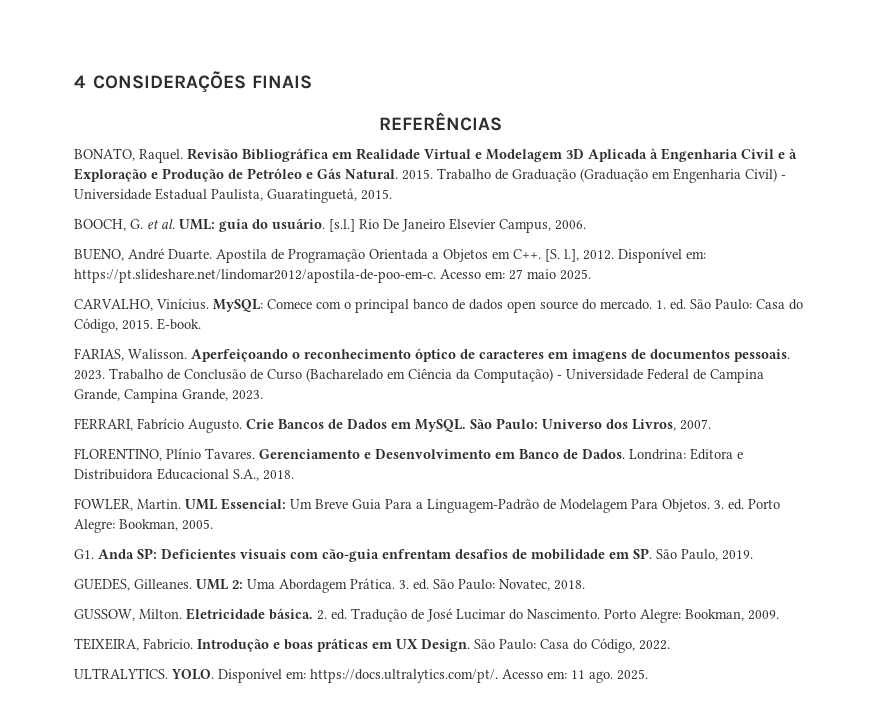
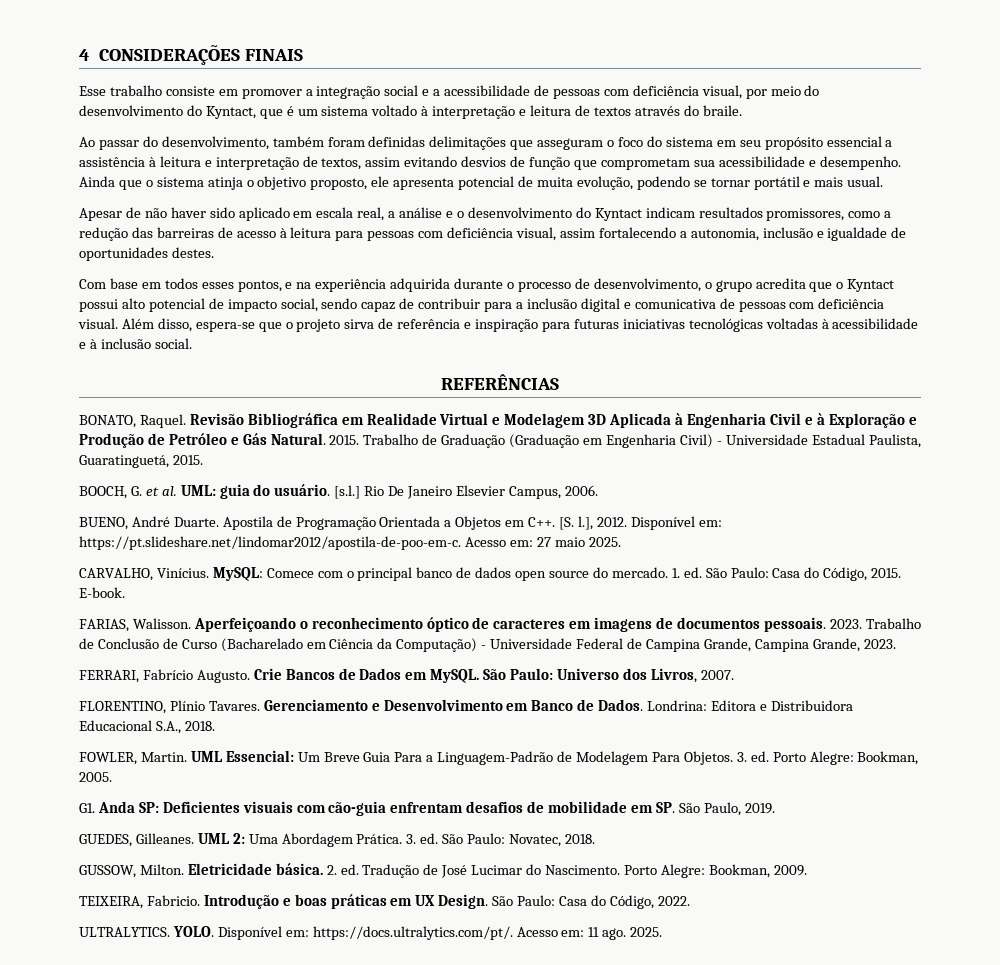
(312, 82) none -> [79,85,820,99] [79,105,742,119] [79,136,893,150] [79,156,901,170] [79,176,884,190] [79,207,892,221] [79,227,907,241] [79,247,214,261] [79,278,895,292] [79,298,885,312] [78,318,919,332] [79,338,192,349] // Esse trabalho consiste em promover a integração social e a acessibilidade de pessoas com deficiência visual, por meio do desenvolvimento do Kyntact, que é um sistema voltado à interpretação e leitura de textos através do braile. // Ao passar do desenvolvimento, também foram definidas delimitações que asseguram o foco do sistema em seu propósito essencial a assistência à leitura e interpretação de textos, assim evitando desvios de função que comprometam sua acessibilidade e desempenho. Ainda que o sistema atinja o objetivo proposto, ele apresenta potencial de muita evolução, podendo se tornar portátil e mais usual. // Apesar de não haver sido aplicado em escala real, a análise e o desenvolvimento do Kyntact indicam resultados promissores, como a redução das barreiras de acesso à leitura para pessoas com deficiência visual, assim fortalecendo a autonomia, inclusão e igualdade de oportunidades destes. // Com base em todos esses pontos, e na experiência adquirida durante o processo de desenvolvimento, o grupo acredita que o Kyntact possui alto potencial de impacto social, sendo capaz de contribuir para a inclusão digital e comunicativa de pessoas com deficiência visual. Além disso, espera-se que o projeto sirva de referência e inspiração para futuras iniciativas tecnológicas voltadas à acessibilidade e à inclusão social.

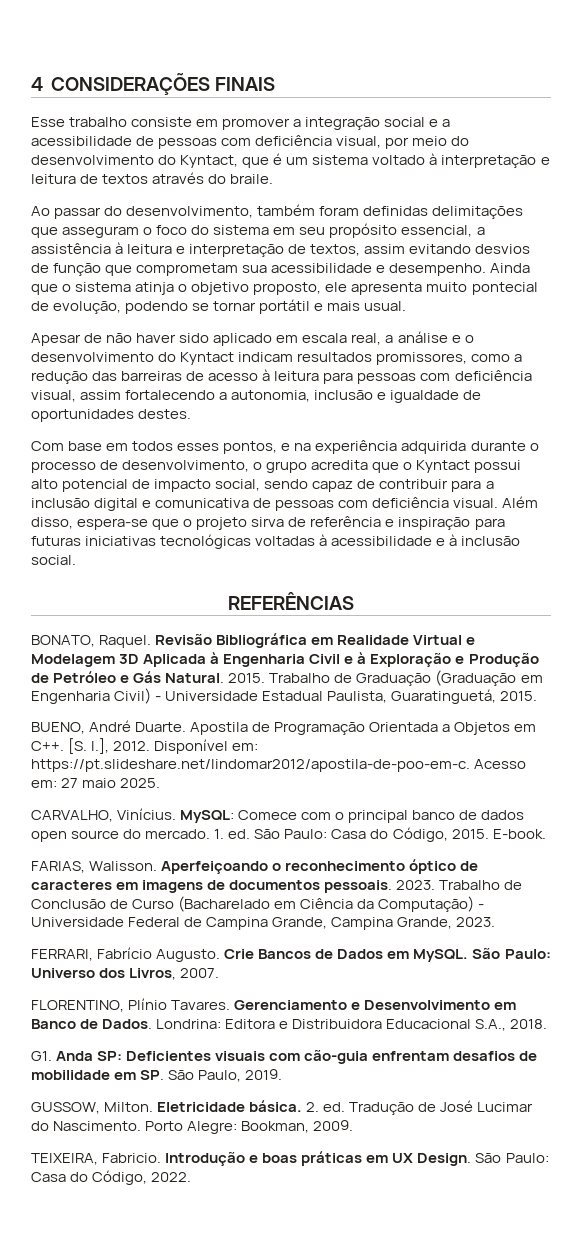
[826,136,882,147] essencial -> [401,225,473,237] essencial,
[458,176,573,190] potencial de muita -> [426,282,538,295] [31,301,49,311] muito pontecial de
[79,484,598,499] // BOOCH, G. et al. UML: guia do usuário. [s.l.] Rio De Janeiro Elsevier Campus, 2006. -> (538, 696) none
[79,750,919,765] [79,772,112,782] // FOWLER, Martin. UML Essencial: Um Breve Guia Para a Linguagem-Padrão de Modelagem Para Objetos. 3. ed. Porto Alegre: Bookman, 2005. -> (548, 1024) none
[79,833,595,847] // GUEDES, Gilleanes. UML 2: Uma Abordagem Prática. 3. ed. São Paulo: Novatec, 2018. -> (283, 1074) none
[79,926,663,940] // ULTRALYTICS. YOLO. Disponível em: https://docs.ultralytics.com/pt/. Acesso em: 11 ago. 2025. -> (192, 1177) none

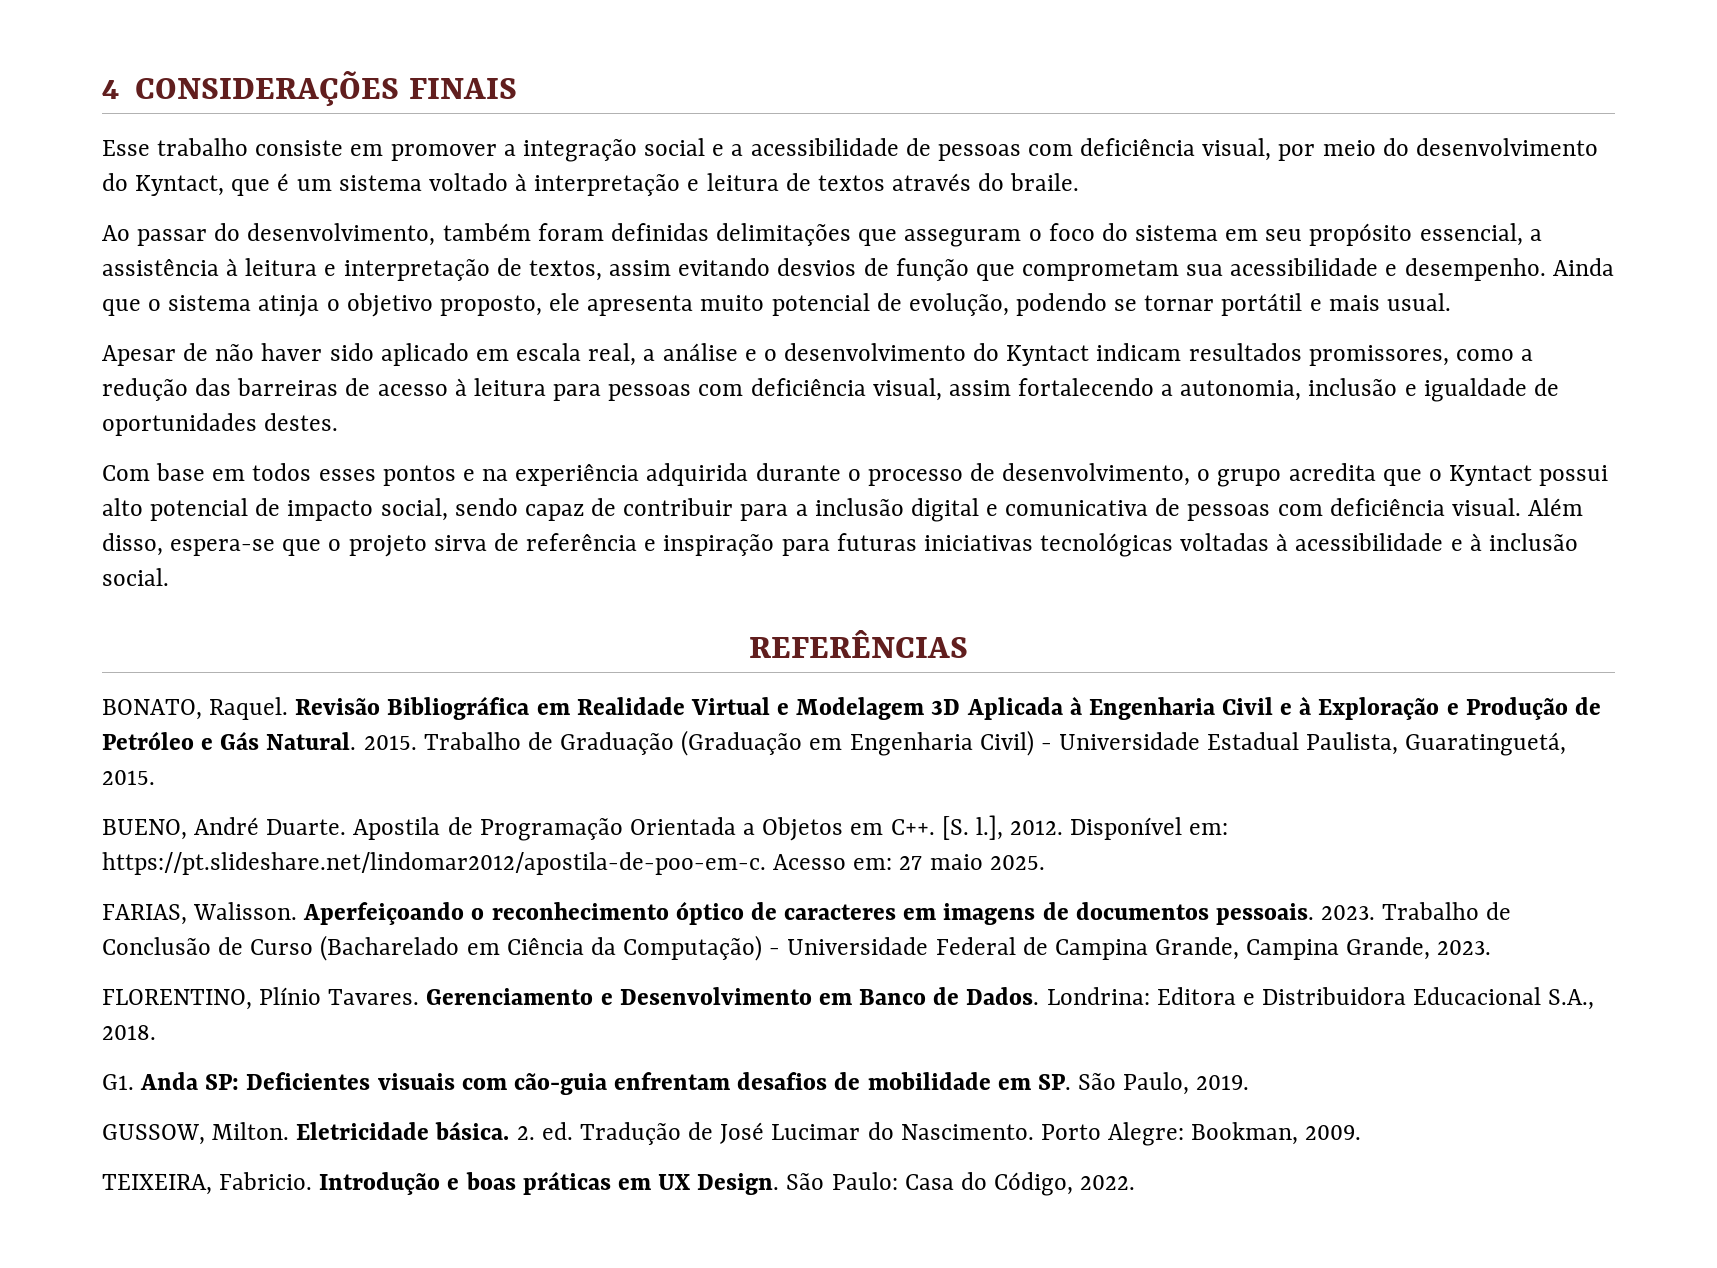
[471,282,538,295] pontecial -> [771,293,870,316] potencial
[223,441,278,454] pontos, -> [382,465,456,486] pontos
[31,808,525,823] [31,827,546,842] // CARVALHO, Vinícius. MySQL: Comece com o principal banco de dados open source do mercado. 1. ed. São Paulo: Casa do Código, 2015. E-book. -> (1045, 862) none
[31,947,551,962] [31,968,220,980] // FERRARI, Fabrício Augusto. Crie Bancos de Dados em MySQL. São Paulo: Universo dos Livros, 2007. -> (1492, 947) none

